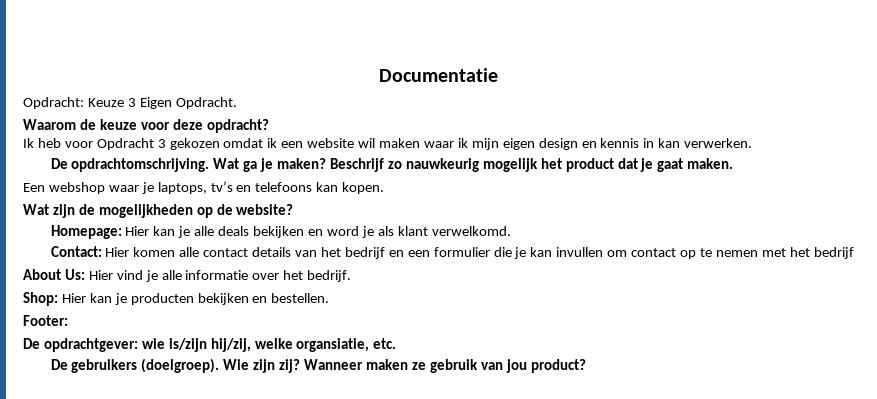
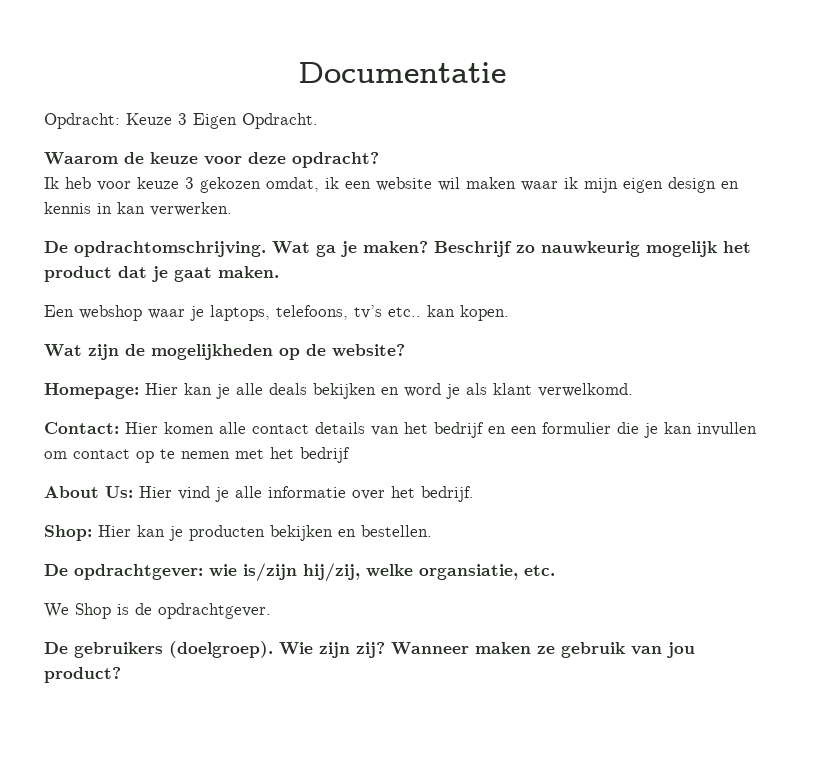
[96,138,154,150] Opdracht -> [137,177,179,189] keuze
[223,138,264,148] omdat -> [266,177,319,192] omdat,
[210,181,313,192] tv’s en telefoons -> [276,305,421,320] telefoons, tv’s etc..
[23,315,68,326] // Footer: -> (432, 531) none
(397, 343) none -> [44,603,271,619] // We Shop is de opdrachtgever.

